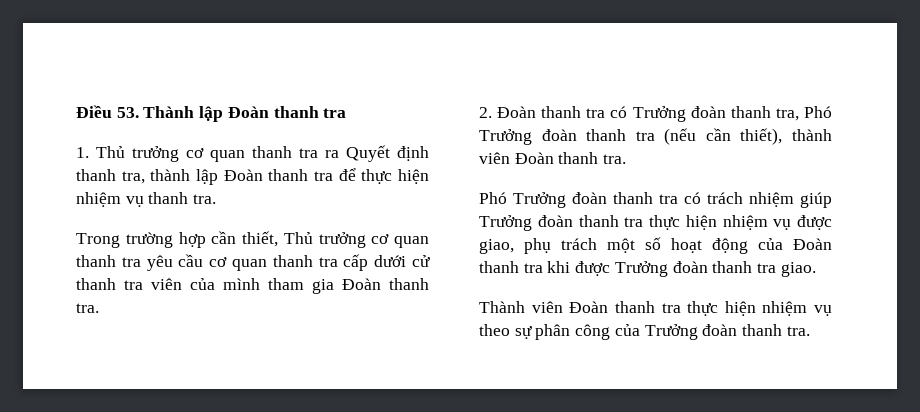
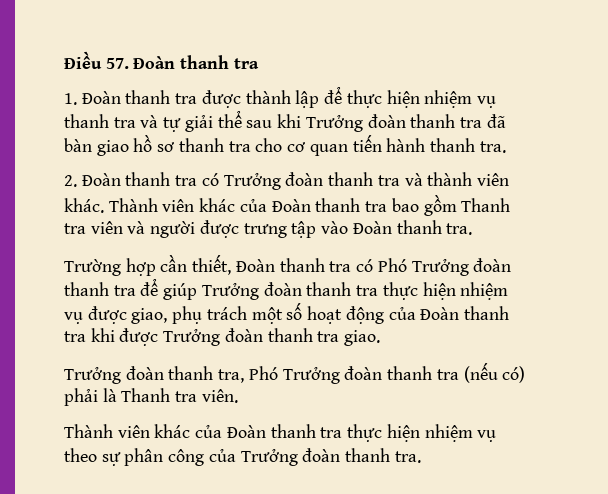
[116,106,224,122] 53. Thành lập -> [105,58,129,69] 57.
[96,145,429,162] [76,169,333,185] Thủ trưởng cơ quan thanh tra ra Quyết định thanh tra, thành lập Đoàn thanh tra -> [81,90,320,108] Đoàn thanh tra được thành lập
[193,194,217,204] [76,231,429,248] [76,254,431,271] [76,278,381,294] tra. // Trong trường hợp cần thiết, Thủ trưởng cơ quan thanh tra yêu cầu cơ quan thanh tra cấp dưới cử thanh tra viên của mình tham gia Đoàn -> [113,110,506,132] [64,134,426,156] tra và tự giải thể sau khi Trưởng đoàn thanh tra đã bàn giao hồ sơ thanh tra cho cơ quan tiến hành
[775,106,832,121] [479,128,832,145] [479,152,627,164] [479,192,794,208] tra, Phó Trưởng đoàn thanh tra (nếu cần thiết), thành viên Đoàn thanh tra. // Phó Trưởng đoàn thanh tra có trách nhiệm -> [377,172,509,186] [64,194,511,216] [64,220,473,238] [64,254,512,276] [64,278,159,296] tra và thành viên khác. Thành viên khác của Đoàn thanh tra bao gồm Thanh tra viên và người được trưng tập vào Đoàn thanh tra. // Trường hợp cần thiết, Đoàn thanh tra có Phó Trưởng đoàn thanh tra để
[479,301,563,313] // Thành viên -> [64,362,526,384] [64,388,238,406] [64,424,223,438] // Trưởng đoàn thanh tra, Phó Trưởng đoàn thanh tra (nếu có) phải là Thanh tra viên. // Thành viên khác của

